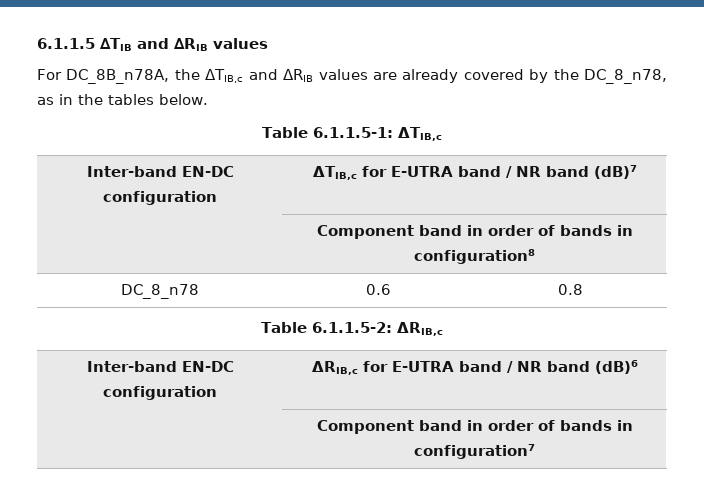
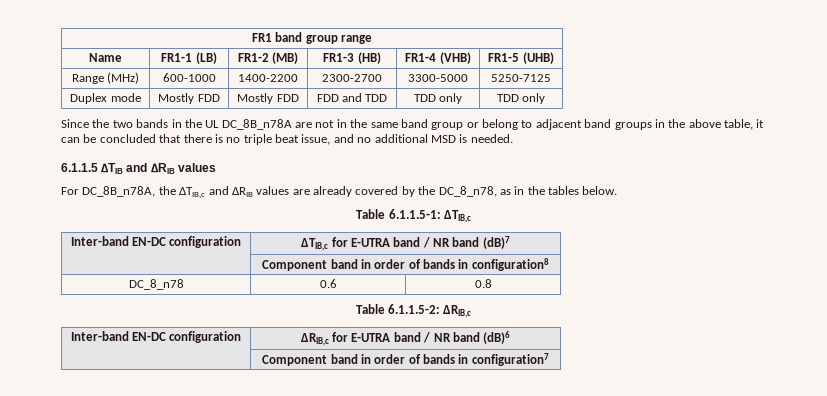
(37, 43) none -> [251,32,373,44] [89,53,122,62] [161,52,217,64] [237,52,299,64] [323,52,381,64] [405,52,471,64] [488,52,554,64] [71,72,140,84] [162,73,216,82] [238,74,298,82] [322,74,382,82] [408,74,468,82] [491,74,551,82] [70,93,141,104] [158,93,220,104] [237,93,299,104] [316,93,388,102] [413,93,463,104] [496,93,546,104] [61,119,765,130] [61,134,513,145] FR1 band group range // Name | FR1-1 (LB) | FR1-2 (MB) | FR1-3 (HB) | FR1-4 (VHB) | FR1-5 (UHB) // Range (MHz) | 600-1000 | 1400-2200 | 2300-2700 | 3300-5000 | 5250-7125 // Duplex mode | Mostly FDD | Mostly FDD | FDD and TDD | TDD only | TDD only // Since the two bands in the UL DC_8B_n78A are not in the same band group or belong to adjacent band groups in the above table, it can be concluded that there is no triple beat issue, and no additional MSD is needed. //

